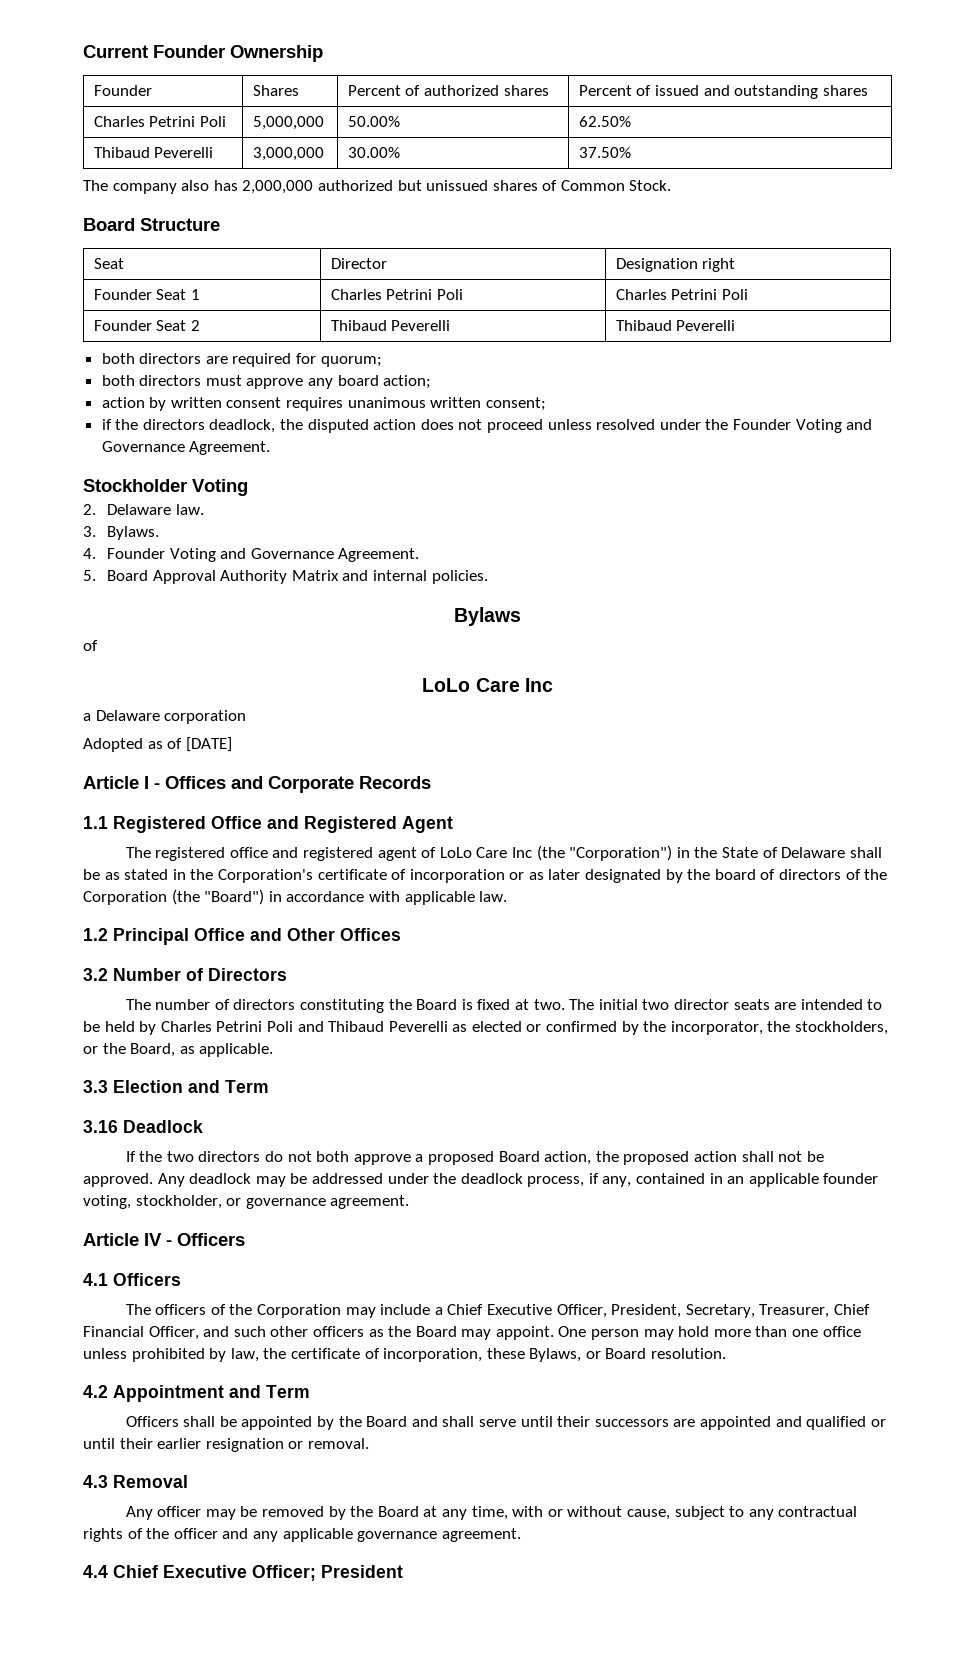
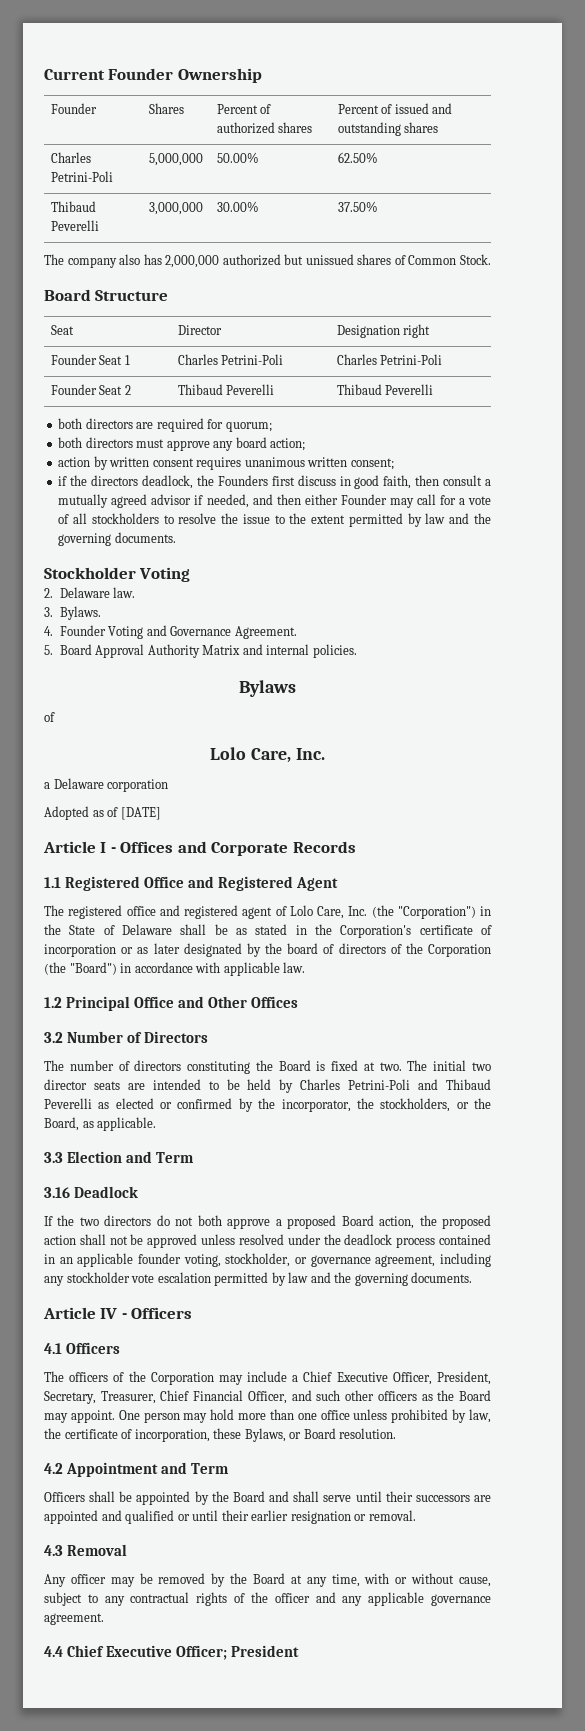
[149,116,226,127] Petrini Poli -> [50,171,113,182] Petrini-Poli
[386,289,463,300] [615,289,748,300] Petrini Poli | Charles Petrini Poli -> [221,354,284,365] [336,354,443,365] Petrini-Poli | Charles Petrini-Poli
[307,419,873,433] [101,441,271,455] disputed action does not proceed unless resolved under the Founder Voting and Governance Agreement. -> [217,475,491,489] [58,494,492,508] [58,513,492,527] [58,532,176,546] Founders first discuss in good faith, then consult a mutually agreed advisor if needed, and then either Founder may call for a vote of all stockholders to resolve the issue to the extent permitted by law and the governing documents.
[422,678,553,692] LoLo Care Inc -> [210,747,325,763] Lolo Care, Inc.
[439,847,533,858] LoLo Care Inc -> [289,905,368,919] Lolo Care, Inc.
[216,1021,293,1032] Petrini Poli -> [348,1079,411,1090] Petrini-Poli
[83,1173,632,1187] approved. Any deadlock may be addressed under the deadlock process, if any, -> [147,1234,436,1248] approved unless resolved under the deadlock process
[330,1195,410,1209] agreement. -> [375,1253,492,1267] [44,1272,473,1286] agreement, including any stockholder vote escalation permitted by law and the governing documents.

